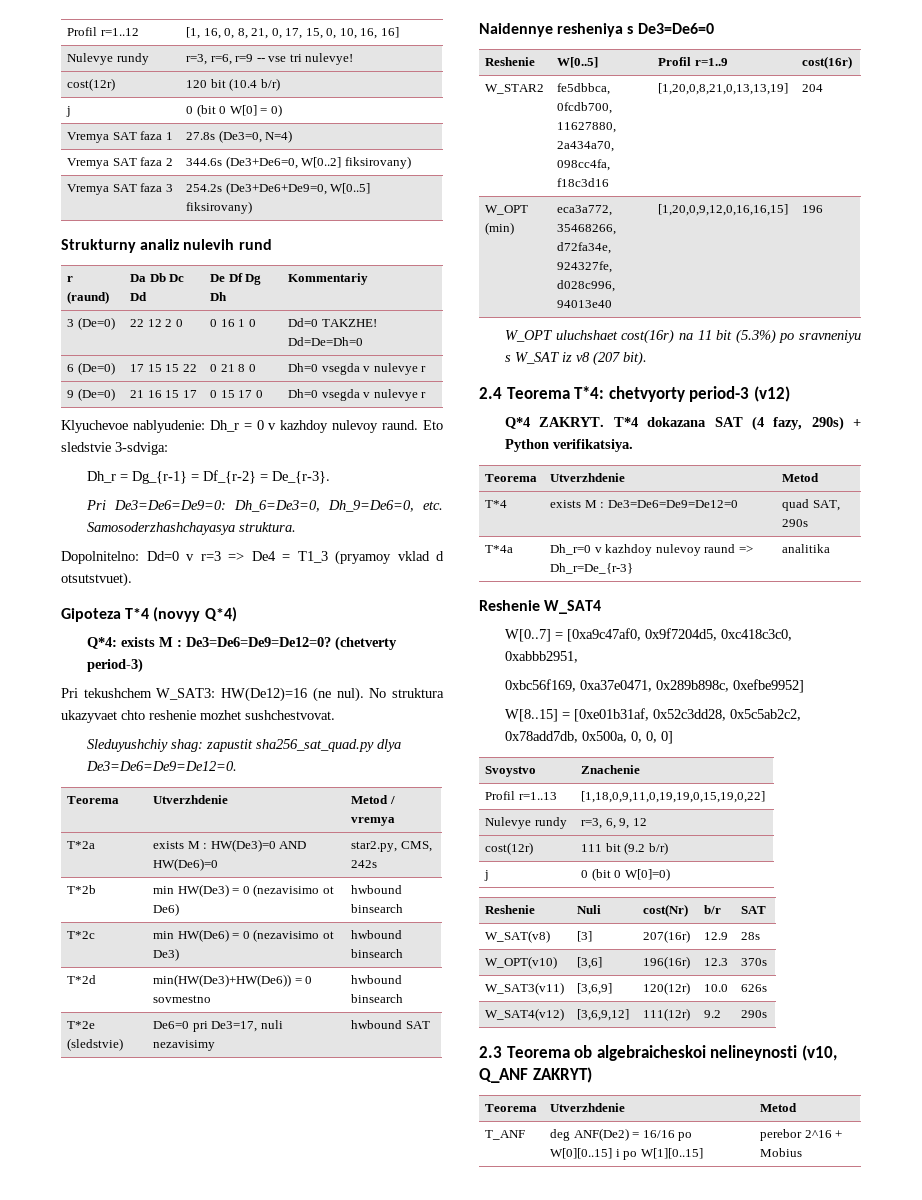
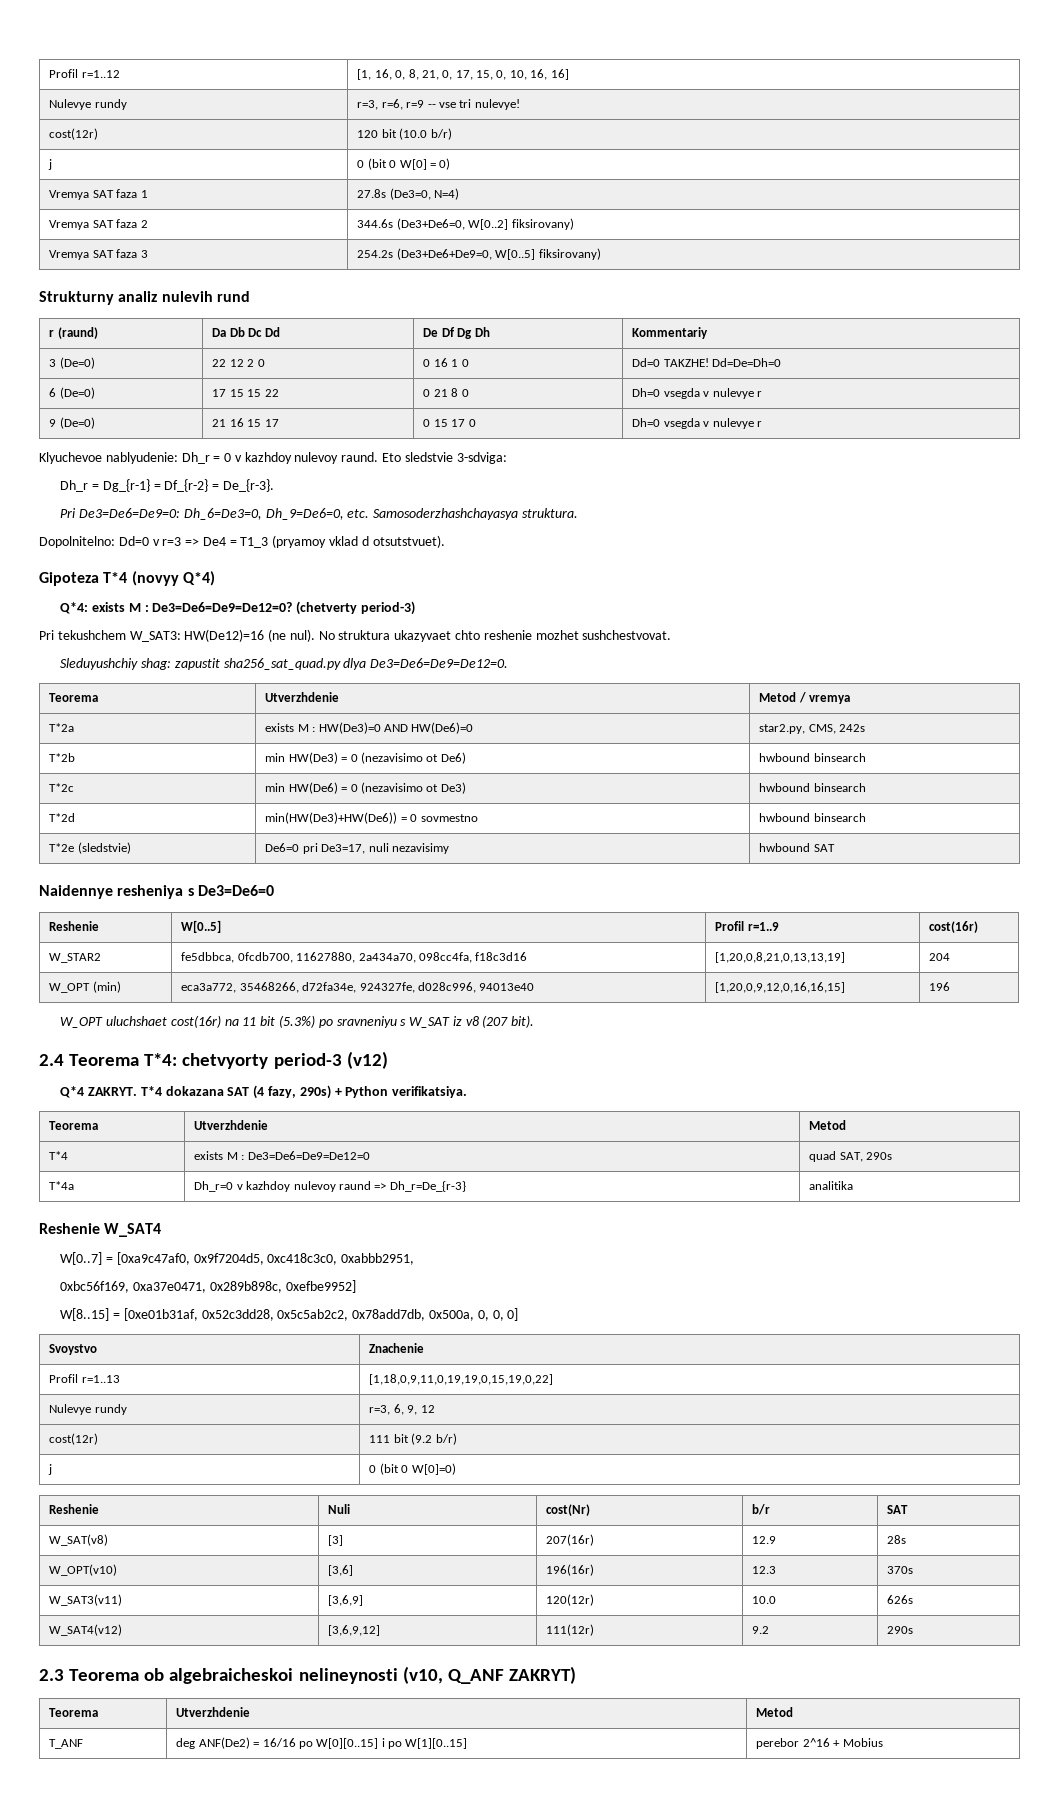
[229,78,258,91] (10.4 -> [399,128,428,140] (10.0

